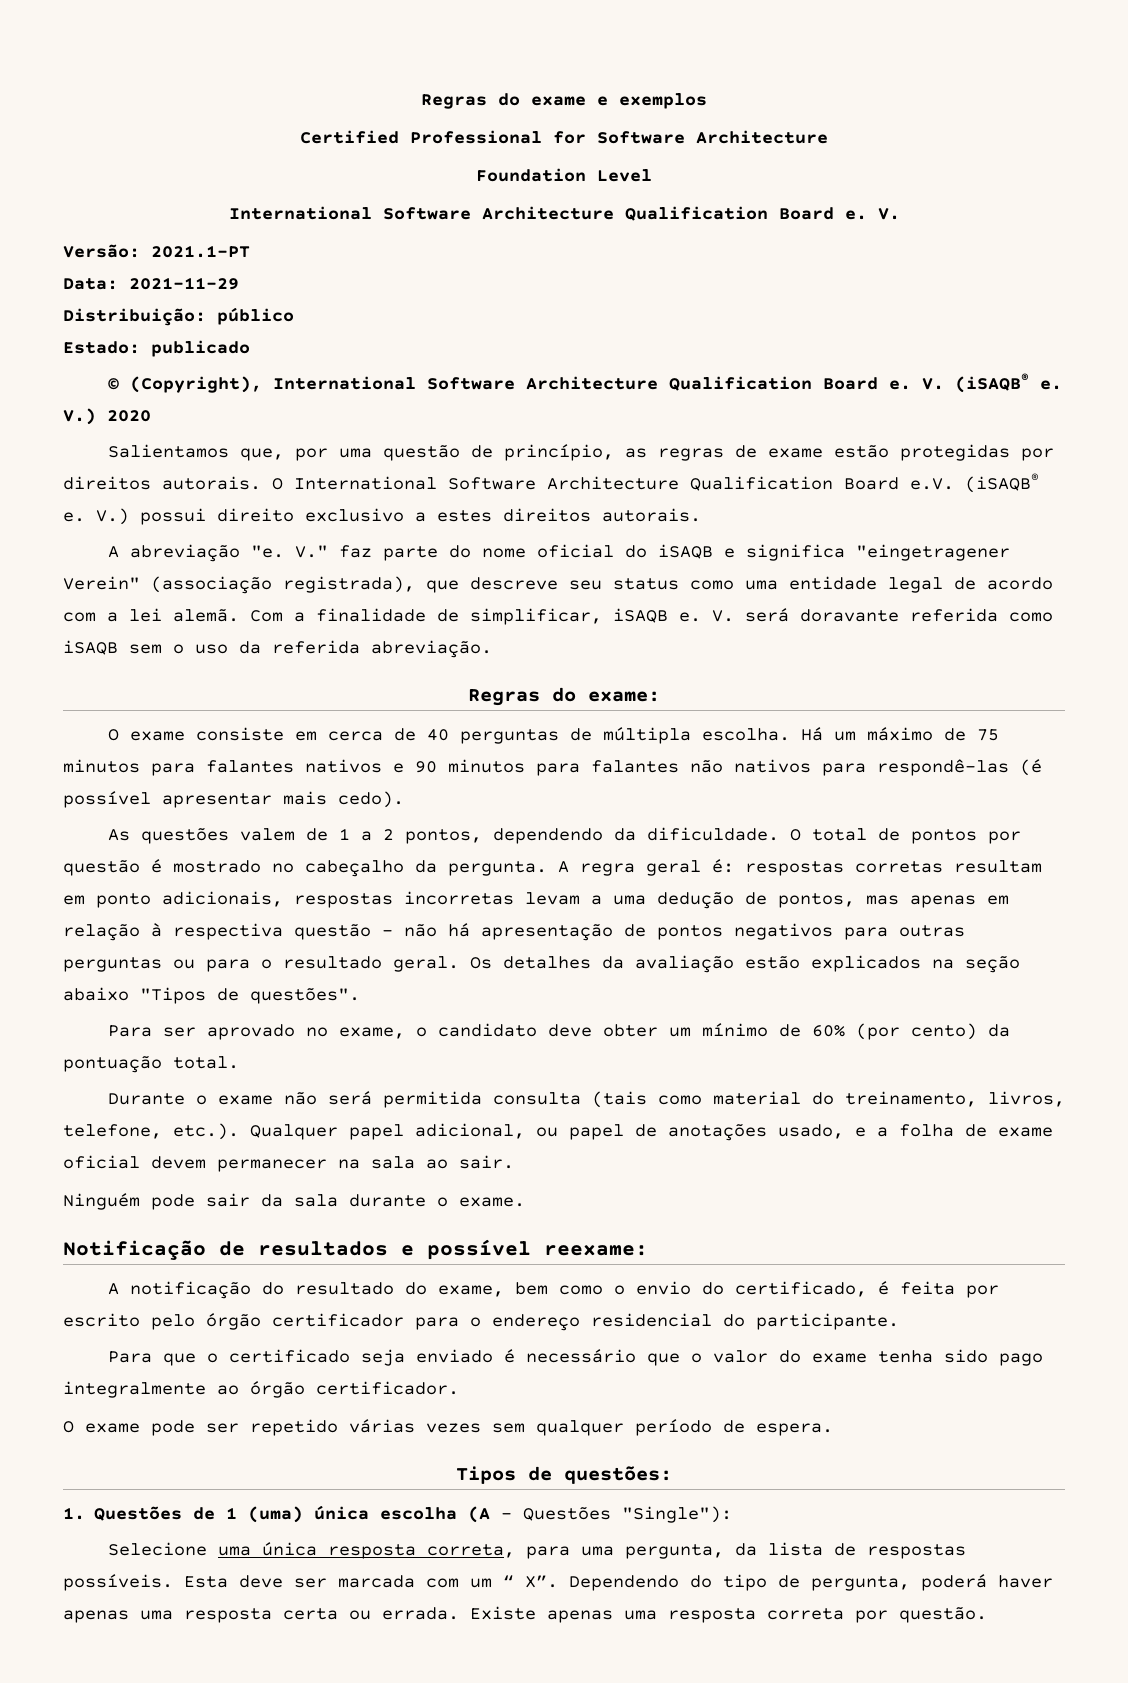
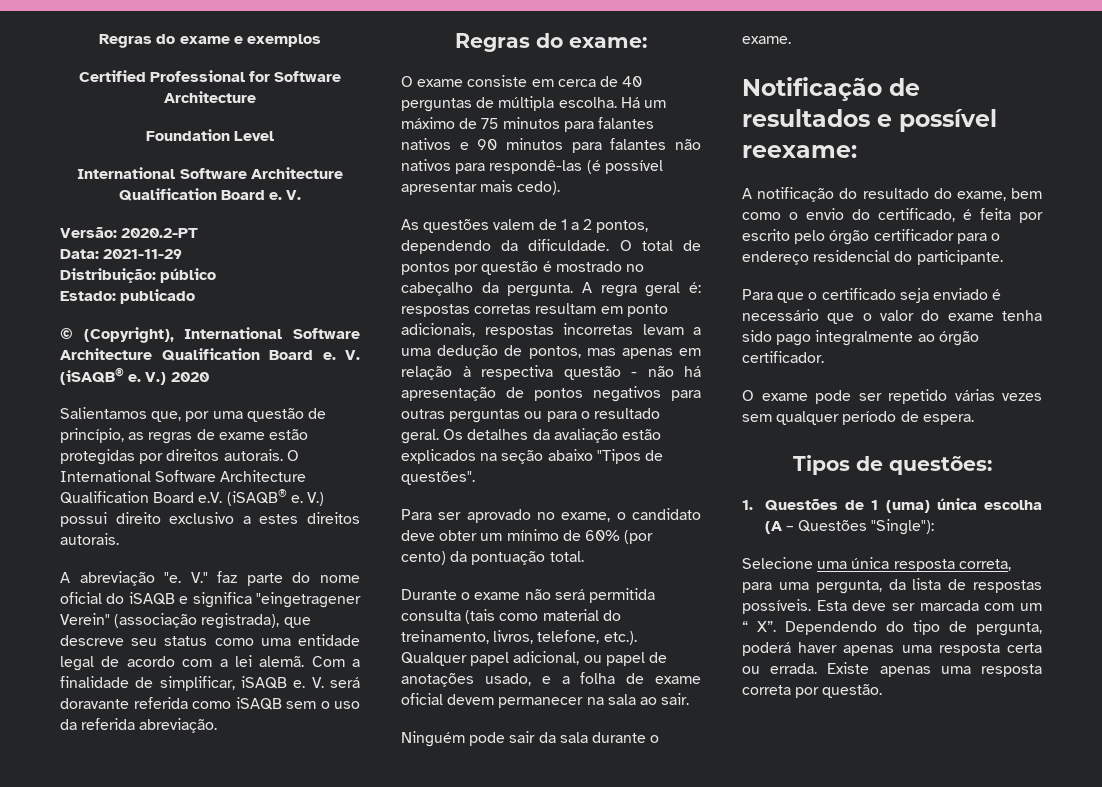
[151,245,250,258] 2021.1-PT -> [121,228,199,238] 2020.2-PT

